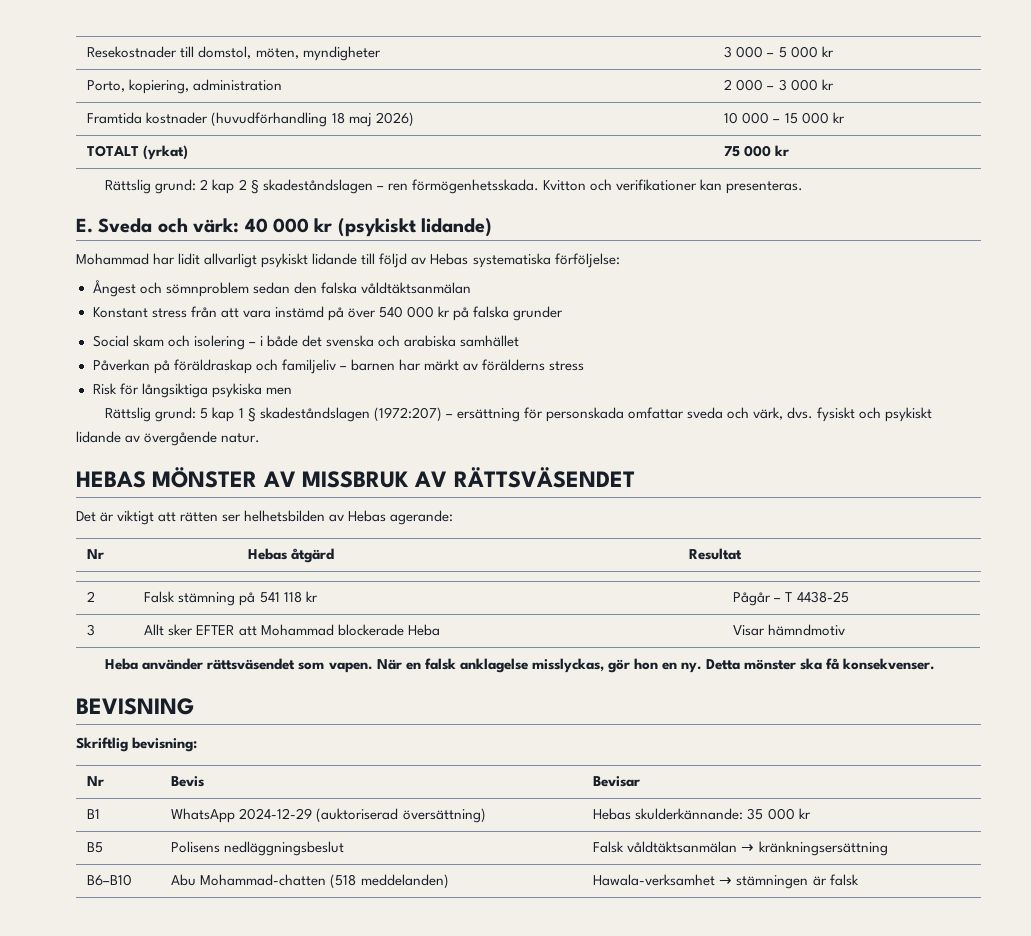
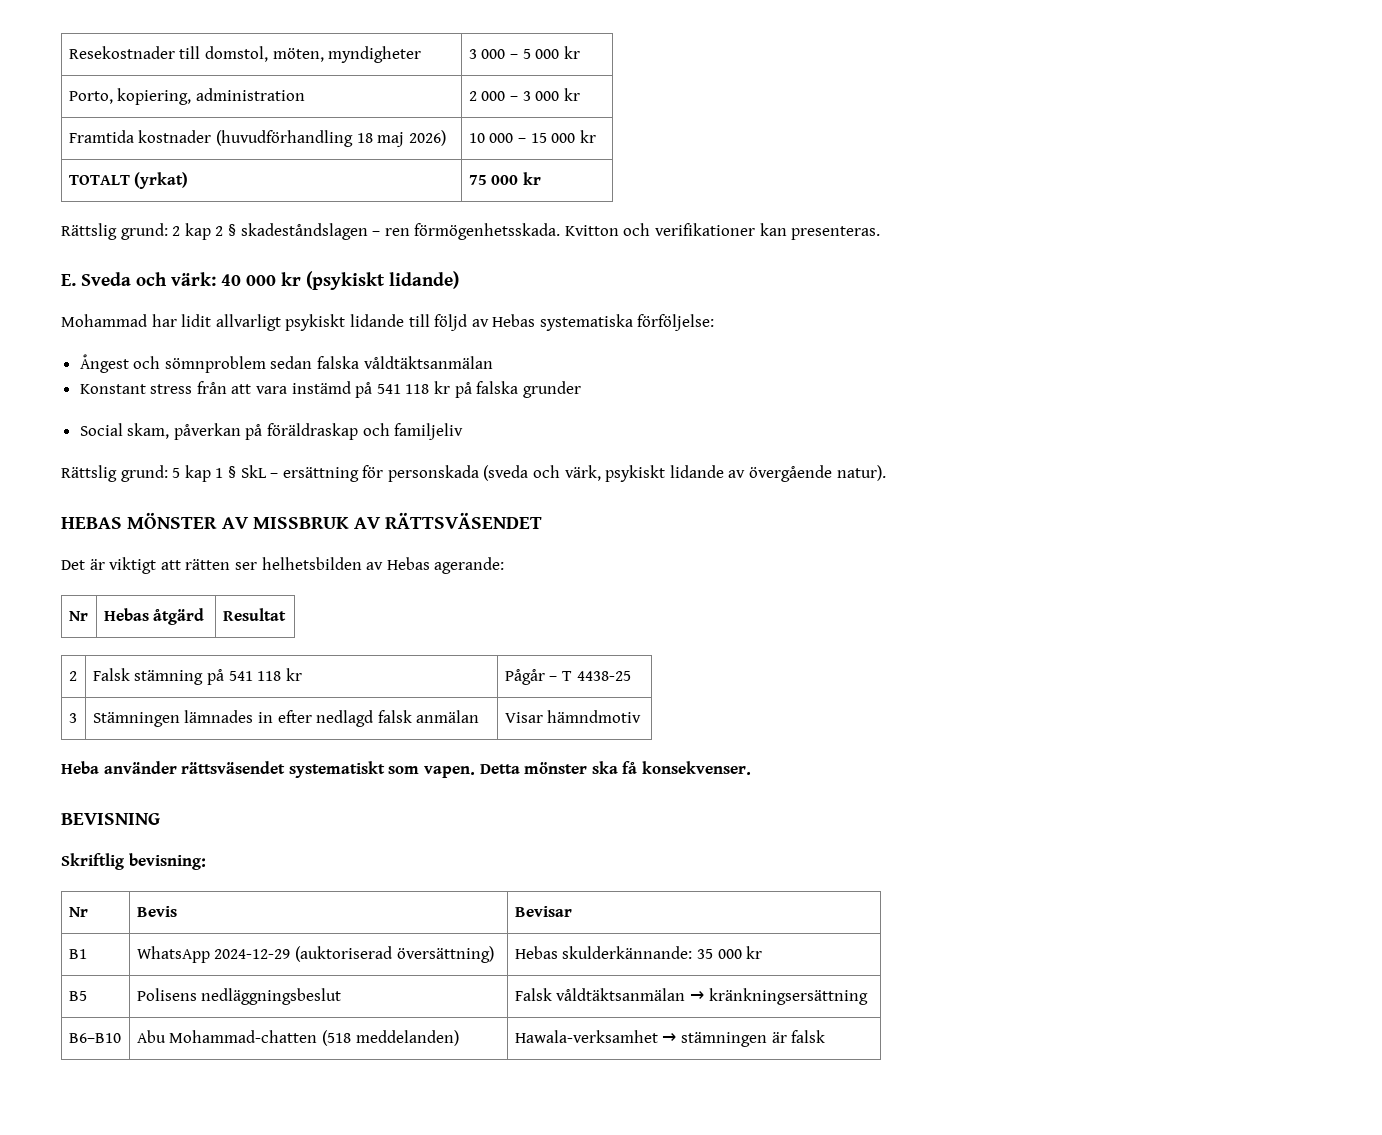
[293,282,317,294] den -> (313, 362) none
[347,306,434,318] över 540 000 -> [376,384,430,394] 541 118
[132,335,520,350] [92,359,585,374] [92,383,292,398] skam och isolering – i både det svenska och arabiska samhället // Påverkan på föräldraskap och familjeliv – barnen har märkt av förälderns stress // Risk för långsiktiga psykiska men -> [127,423,464,440] skam, påverkan på föräldraskap och familjeliv
[259,407,442,422] skadeståndslagen (1972:207) -> [240,465,267,478] SkL
[627,407,882,422] omfattar sveda och värk, dvs. fysiskt och -> [483,465,601,481] (sveda och värk,
[221,433,261,443] natur. -> [836,465,886,481] natur).
[144,624,440,636] Allt sker EFTER att Mohammad blockerade Heba -> [92,710,480,727] Stämningen lämnades in efter nedlagd falsk anmälan
(296, 664) none -> [288,761,385,778] systematiskt
[376,658,702,673] När en falsk anklagelse misslyckas, gör hon en ny. -> (475, 772) none

